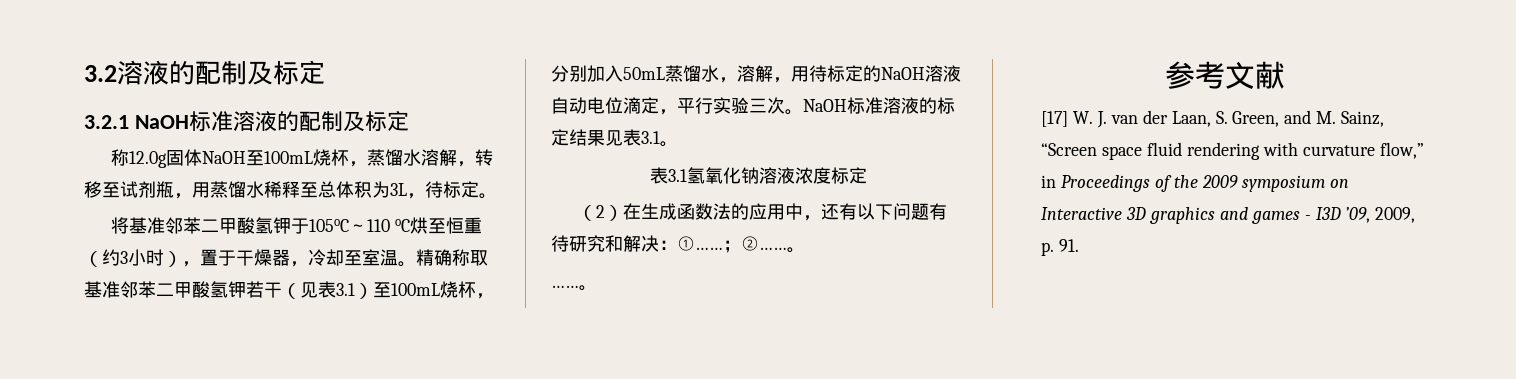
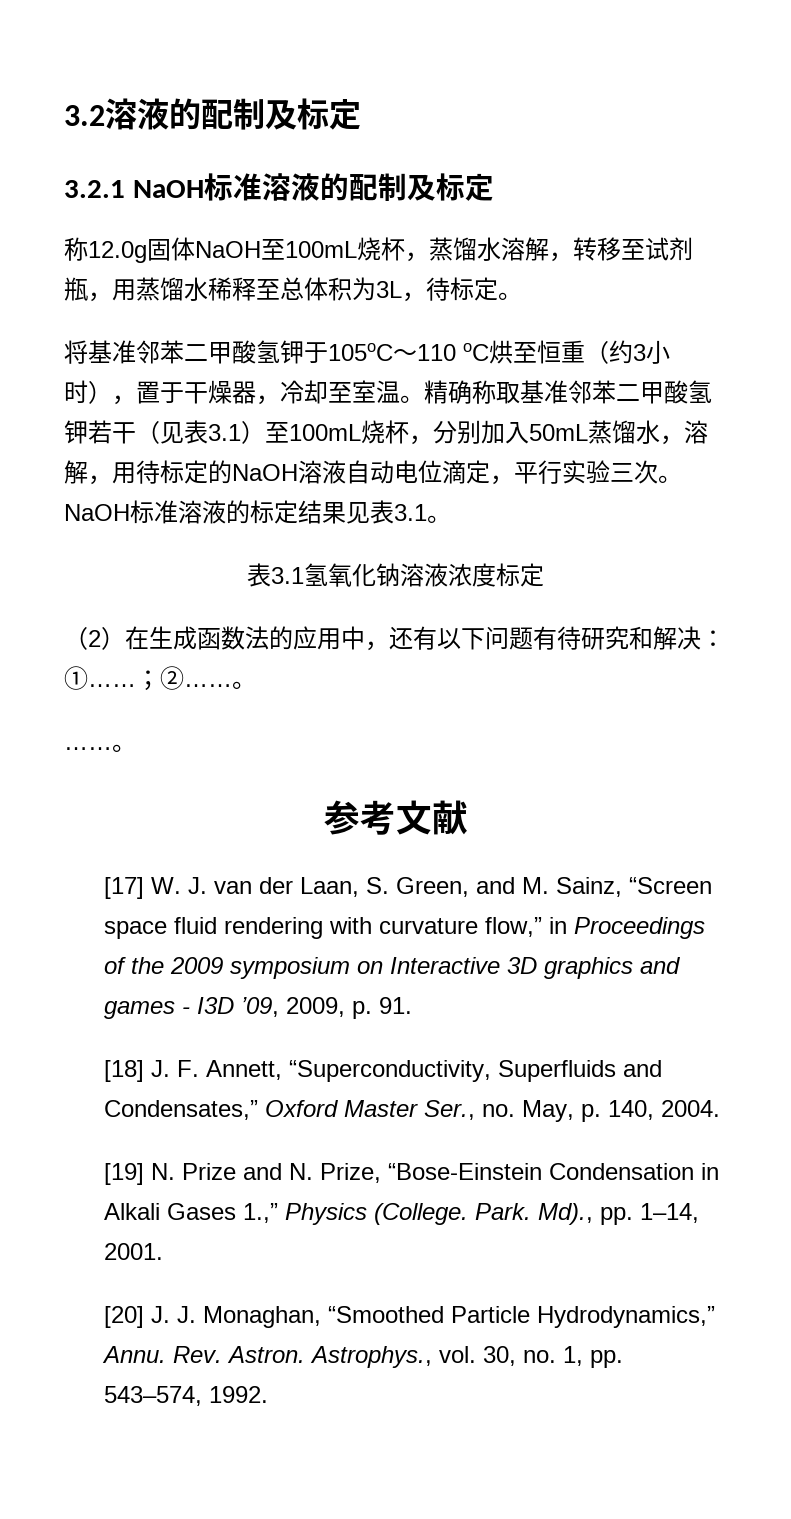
(1080, 245) none -> [104,1060,663,1082] [104,1100,721,1122] [104,1163,720,1185] [104,1203,700,1225] [104,1243,164,1260] [104,1306,716,1328] [102,1346,624,1368] [104,1386,269,1406] // [18] J. F. Annett, “Superconductivity, Superfluids and Condensates,” Oxford Master Ser., no. May, p. 140, 2004. // [19] N. Prize and N. Prize, “Bose-Einstein Condensation in Alkali Gases 1.,” Physics (College. Park. Md)., pp. 1–14, 2001. // [20] J. J. Monaghan, “Smoothed Particle Hydrodynamics,” Annu. Rev. Astron. Astrophys., vol. 30, no. 1, pp. 543–574, 1992.

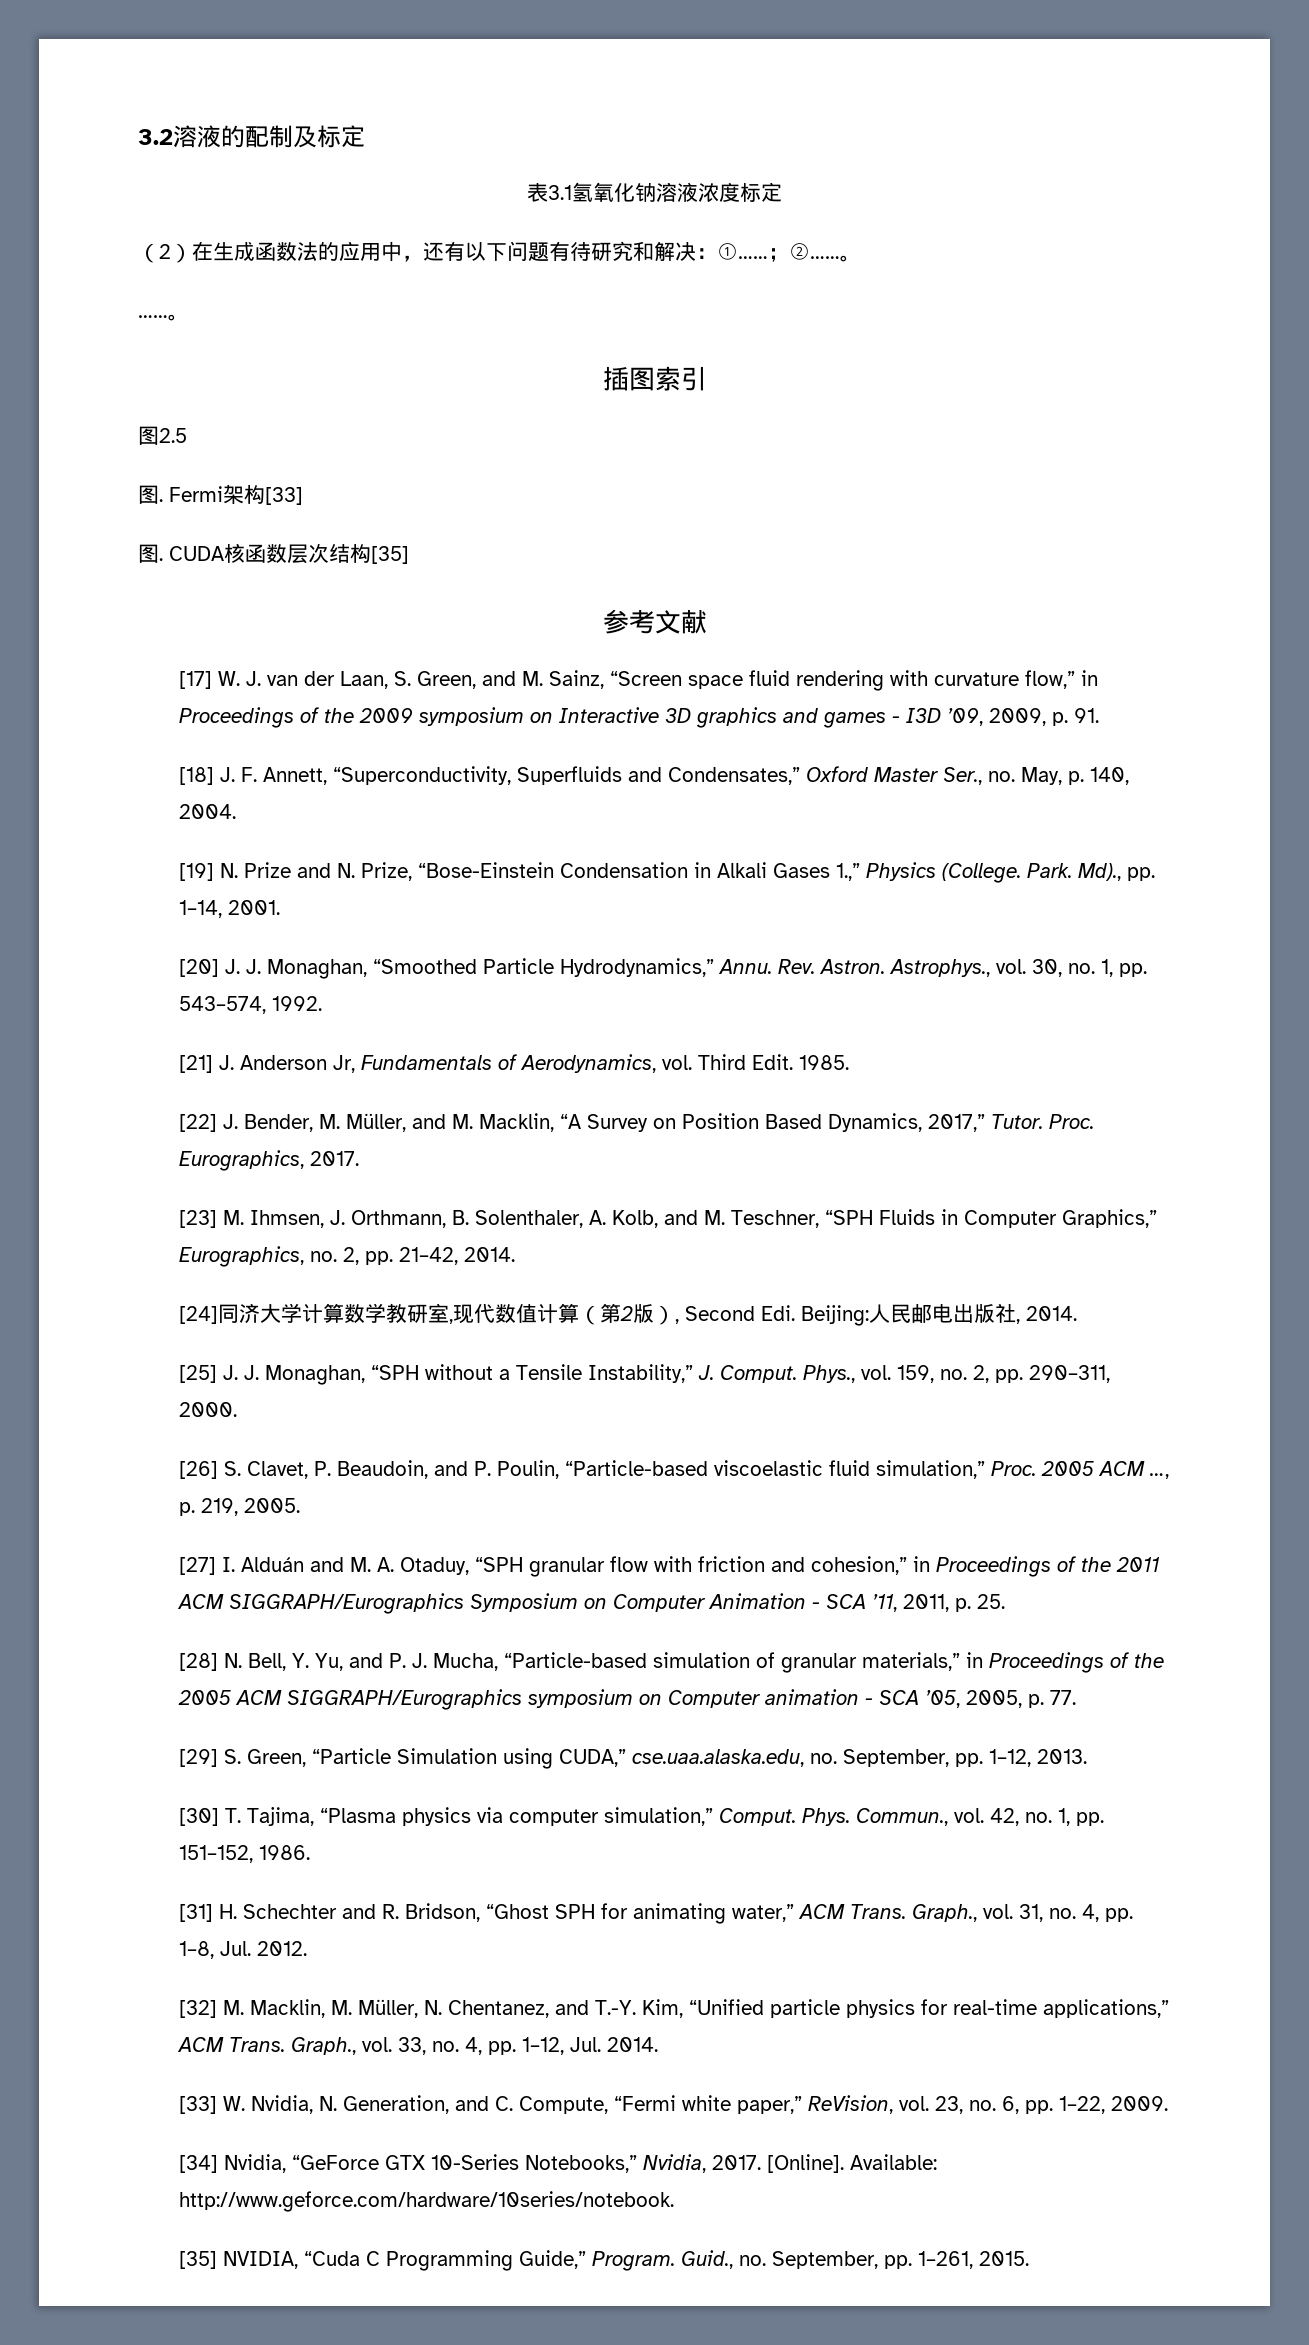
[64,173,494,201] [64,237,693,263] [64,277,522,302] [64,340,670,364] [64,380,712,405] [64,420,708,445] [64,460,682,485] [64,500,451,524] // 3.2.1 NaOH标准溶液的配制及标定 // 称12.0g固体NaOH至100mL烧杯，蒸馏水溶解，转移至试剂瓶，用蒸馏水稀释至总体积为3L，待标定。 // 将基准邻苯二甲酸氢钾于105oC～110 oC烘至恒重（约3小时），置于干燥器，冷却至室温。精确称取基准邻苯二甲酸氢钾若干（见表3.1）至100mL烧杯，分别加入50mL蒸馏水，溶解，用待标定的NaOH溶液自动电位滴定，平行实验三次。NaOH标准溶液的标定结果见表3.1。 -> (365, 136) none
(136, 748) none -> [602,366,707,391] [138,426,187,445] [138,484,303,505] [138,543,409,564] // 插图索引 // 图2.5 // 图. Fermi架构[33] // 图. CUDA核函数层次结构[35]
(269, 1394) none -> [178,1054,849,1073] [178,1113,1094,1132] [178,1150,359,1171] [178,1209,1157,1228] [178,1246,515,1267] [178,1303,1077,1326] [178,1364,1110,1385] [178,1402,237,1417] [178,1460,1169,1479] [178,1498,300,1516] [178,1556,1160,1577] [176,1593,1005,1614] [178,1652,1164,1673] [177,1689,1076,1710] [178,1748,1087,1769] [178,1807,1104,1826] [178,1845,310,1863] [178,1903,1133,1924] [178,1941,307,1959] [178,1999,1169,2018] [176,2037,658,2055] [178,2095,1168,2114] [178,2154,937,2173] [178,2191,674,2212] [178,2250,1029,2271] // [21] J. Anderson Jr, Fundamentals of Aerodynamics, vol. Third Edit. 1985. // [22] J. Bender, M. Müller, and M. Macklin, “A Survey on Position Based Dynamics, 2017,” Tutor. Proc. Eurographics, 2017. // [23] M. Ihmsen, J. Orthmann, B. Solenthaler, A. Kolb, and M. Teschner, “SPH Fluids in Computer Graphics,” Eurographics, no. 2, pp. 21–42, 2014. // [24]同济大学计算数学教研室,现代数值计算（第2版）, Second Edi. Beijing:人民邮电出版社, 2014. // [25] J. J. Monaghan, “SPH without a Tensile Instability,” J. Comput. Phys., vol. 159, no. 2, pp. 290–311, 2000. // [26] S. Clavet, P. Beaudoin, and P. Poulin, “Particle-based viscoelastic fluid simulation,” Proc. 2005 ACM …, p. 219, 2005. // [27] I. Alduán and M. A. Otaduy, “SPH granular flow with friction and cohesion,” in Proceedings of the 2011 ACM SIGGRAPH/Eurographics Symposium on Computer Animation - SCA ’11, 2011, p. 25. // [28] N. Bell, Y. Yu, and P. J. Mucha, “Particle-based simulation of granular materials,” in Proceedings of the 2005 ACM SIGGRAPH/Eurographics symposium on Computer animation - SCA ’05, 2005, p. 77. // [29] S. Green, “Particle Simulation using CUDA,” cse.uaa.alaska.edu, no. September, pp. 1–12, 2013. // [30] T. Tajima, “Plasma physics via computer simulation,” Comput. Phys. Commun., vol. 42, no. 1, pp. 151–152, 1986. // [31] H. Schechter and R. Bridson, “Ghost SPH for animating water,” ACM Trans. Graph., vol. 31, no. 4, pp. 1–8, Jul. 2012. // [32] M. Macklin, M. Müller, N. Chentanez, and T.-Y. Kim, “Unified particle physics for real-time applications,” ACM Trans. Graph., vol. 33, no. 4, pp. 1–12, Jul. 2014. // [33] W. Nvidia, N. Generation, and C. Compute, “Fermi white paper,” ReVision, vol. 23, no. 6, pp. 1–22, 2009. // [34] Nvidia, “GeForce GTX 10-Series Notebooks,” Nvidia, 2017. [Online]. Available: http://www.geforce.com/hardware/10series/notebook. // [35] NVIDIA, “Cuda C Programming Guide,” Program. Guid., no. September, pp. 1–261, 2015.

